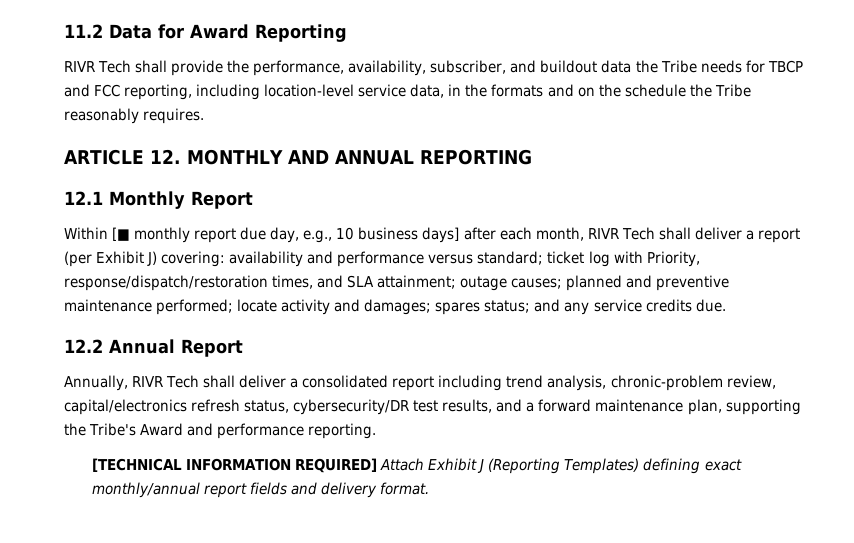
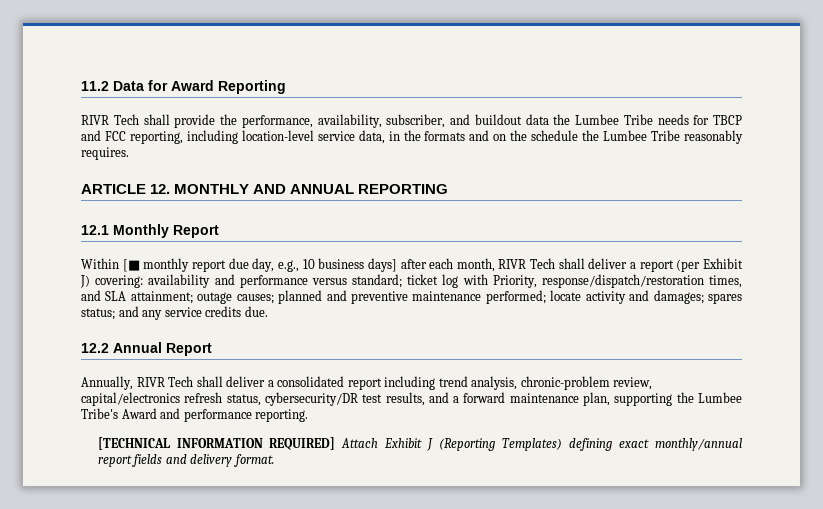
(658, 66) none -> [575,114,619,125] Lumbee
(712, 90) none -> [603,130,648,141] Lumbee
(86, 429) none -> [698,392,742,403] Lumbee

